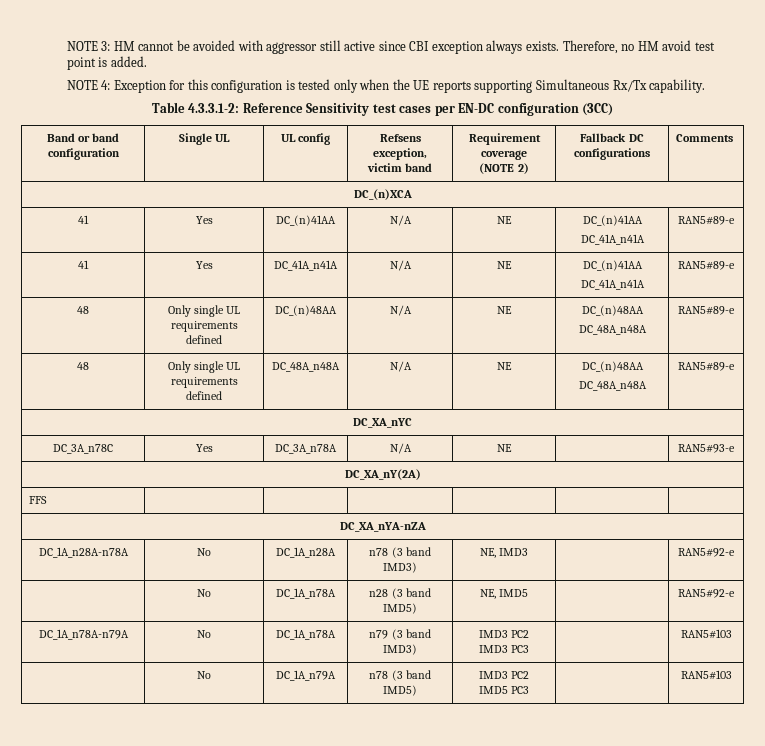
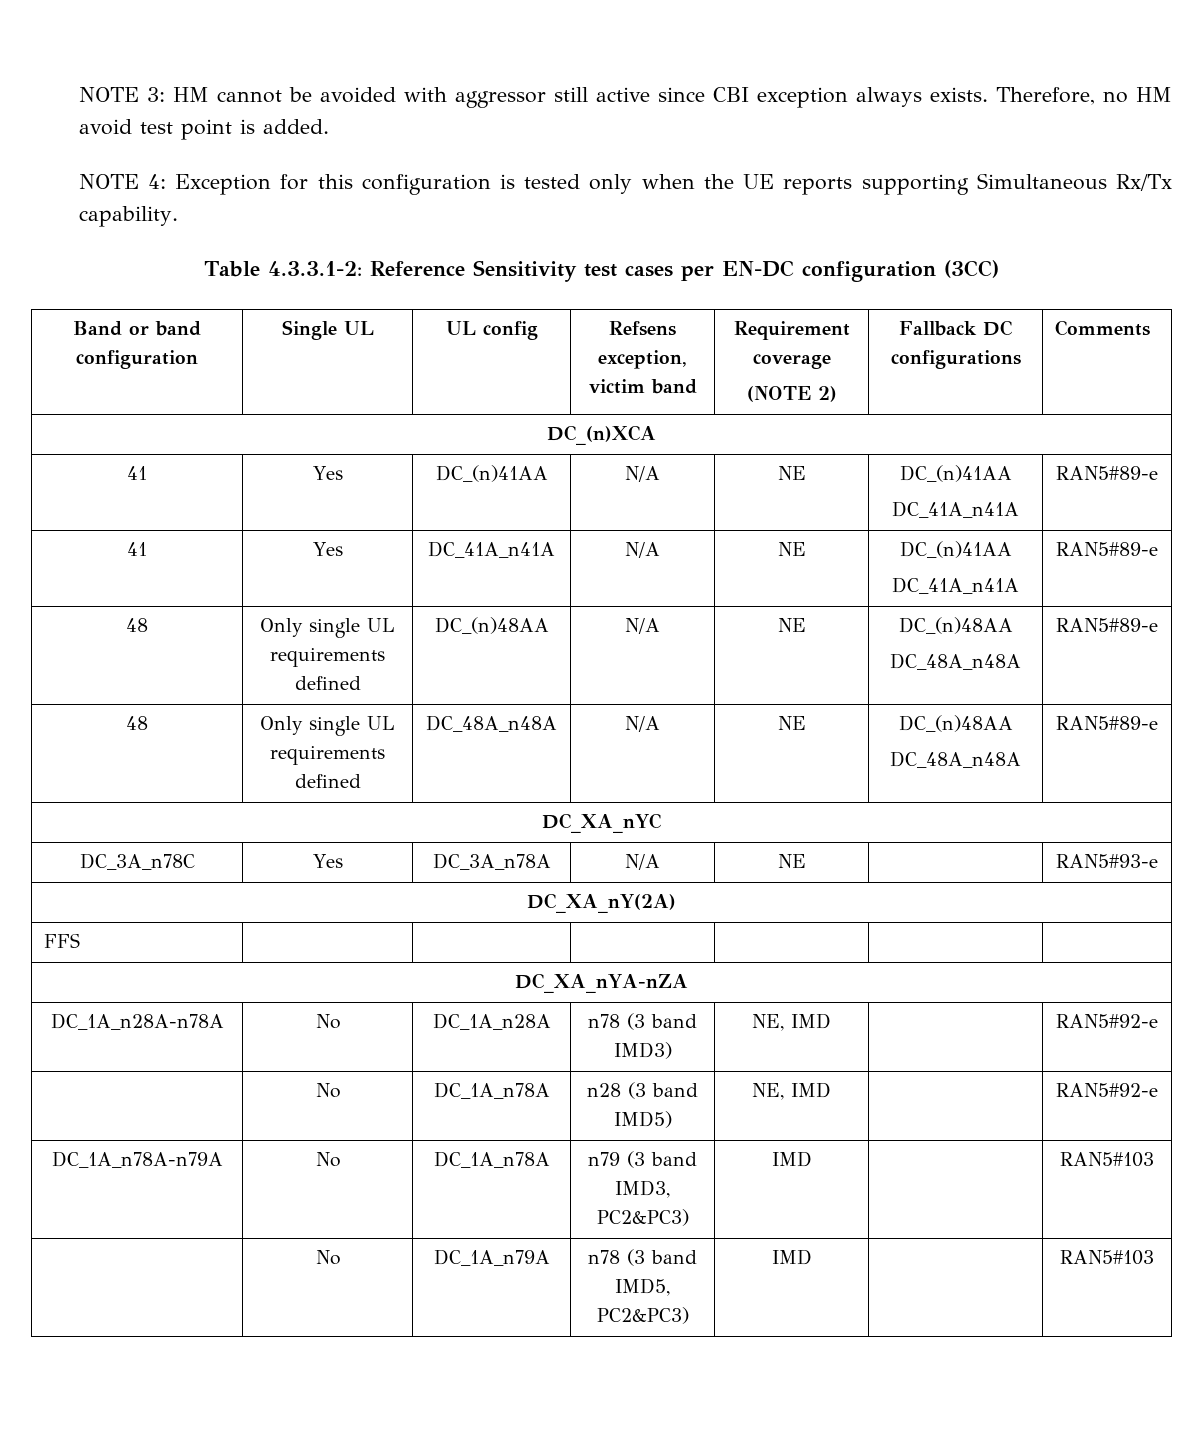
[499,548,529,556] IMD3 -> [791,1013,831,1029] IMD
[499,589,529,597] IMD5 -> [791,1082,831,1098] IMD
[383,644,417,655] [478,630,530,638] [478,645,530,653] IMD3) | IMD3 PC2 // IMD3 PC3 -> [615,1180,670,1198] [596,1209,689,1226] [771,1151,812,1167] IMD3, PC2&PC3) | IMD
[383,685,417,696] [478,671,530,679] [478,686,530,694] IMD5) | IMD3 PC2 // IMD5 PC3 -> [615,1278,670,1296] [596,1307,689,1324] [771,1249,812,1265] IMD5, PC2&PC3) | IMD

